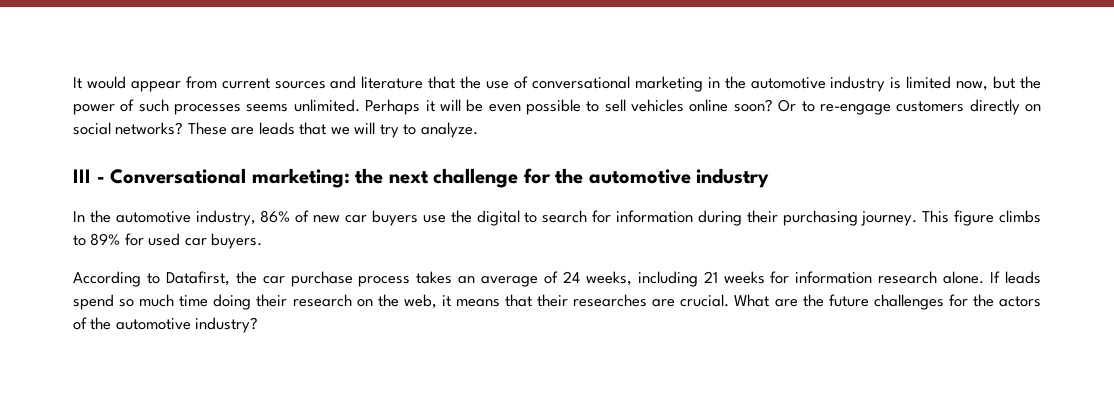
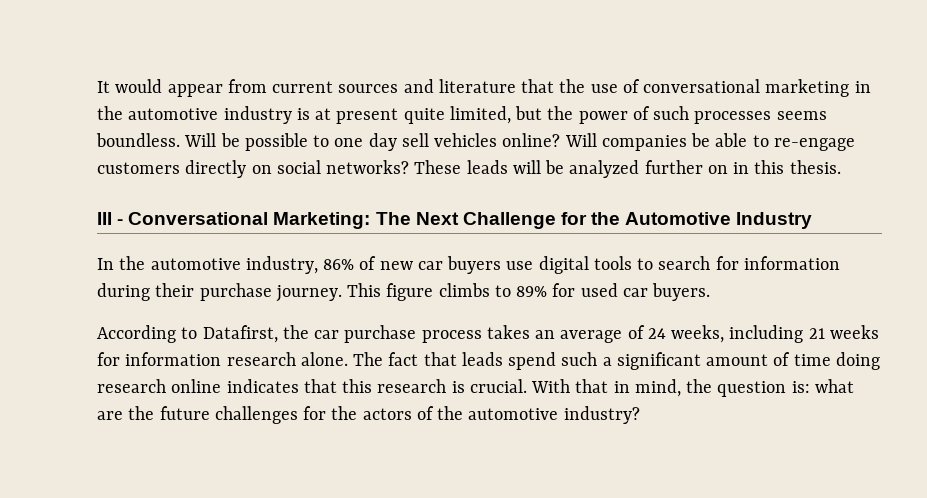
[906,76,989,91] limited now, -> [315,106,511,124] at present quite limited,
[293,99,797,115] unlimited. Perhaps it will be even possible to sell vehicles online soon? Or -> [96,133,748,151] boundless. Will be possible to one day sell vehicles online? Will companies be able
[231,122,478,138] [73,168,770,188] are leads that we will try to analyze. // III - Conversational marketing: the next challenge for the automotive industry -> [466,160,841,178] [97,212,813,229] leads will be analyzed further on in this thesis. // III - Conversational Marketing: The Next Challenge for the Automotive Industry
[450,210,520,226] the digital -> [538,256,632,274] digital tools
[782,210,858,226] purchasing -> [199,283,272,301] purchase
[990,271,1042,284] [73,294,770,310] If leads spend so much time doing their research on the web, it means that their researches are crucial. What -> [353,352,880,370] [97,379,854,397] The fact that leads spend such a significant amount of time doing research online indicates that this research is crucial. With that in mind, the question is: what

